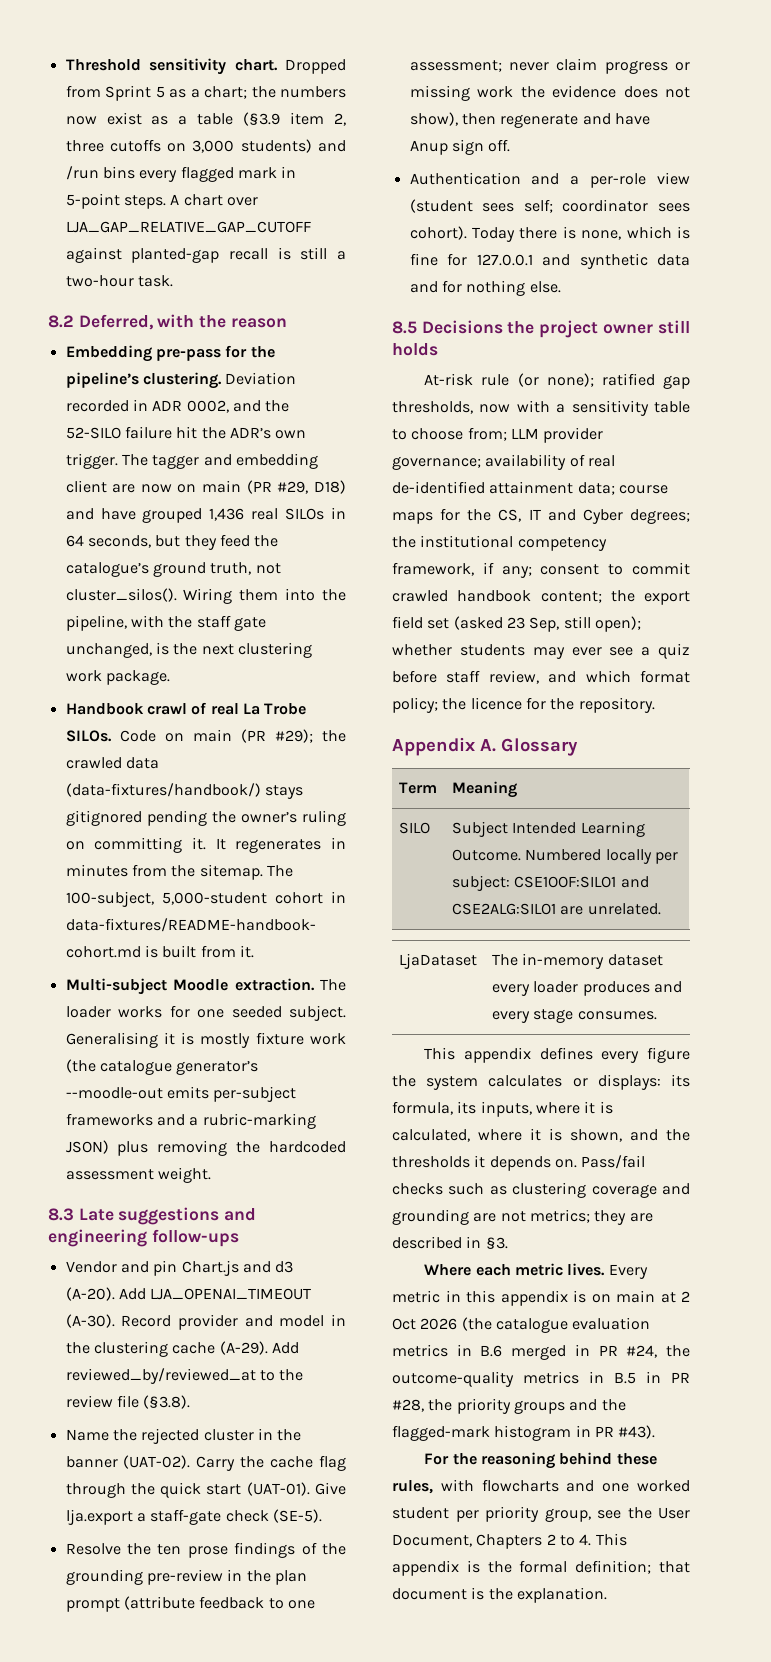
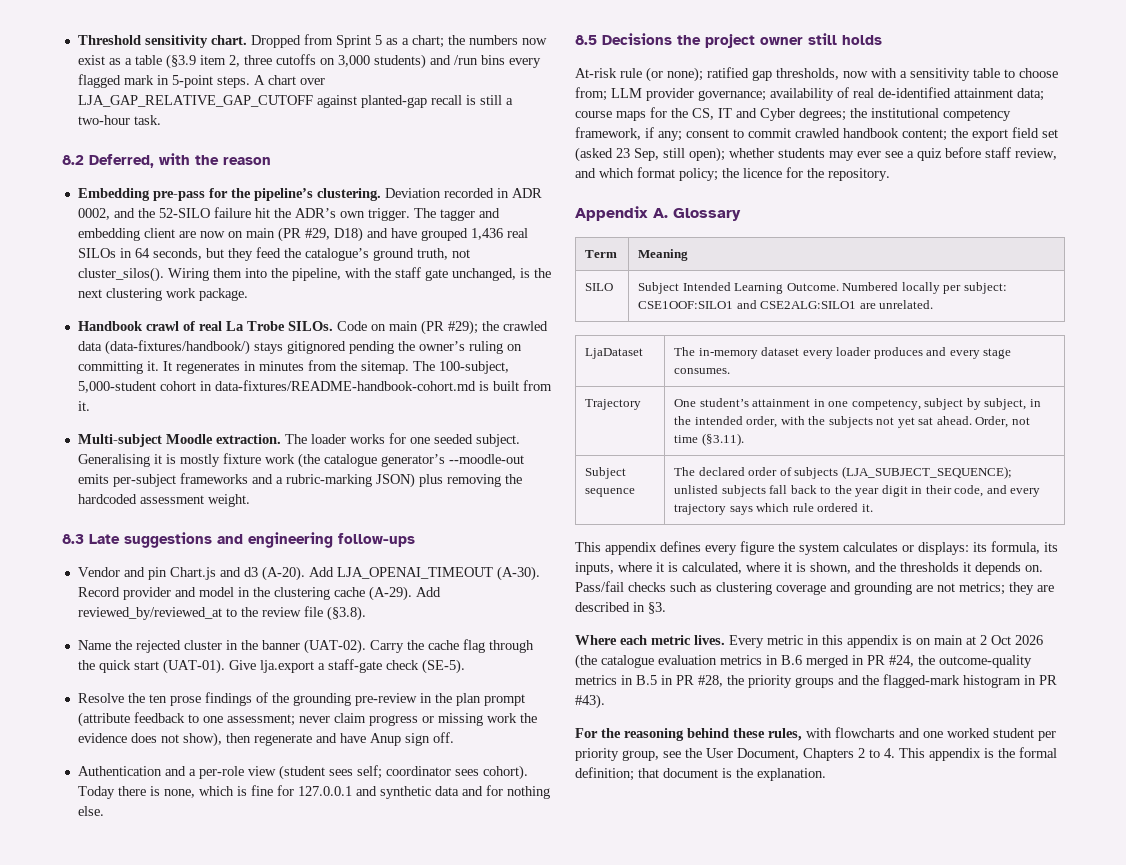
(657, 1015) none -> [585,399,642,410] [674,398,1041,410] [674,416,1030,428] [674,433,744,446] [585,467,627,479] [585,488,636,497] [674,466,1012,479] [674,485,1041,497] [674,503,873,515] // Trajectory | One student’s attainment in one competency, subject by subject, in the intended order, with the subjects not yet sat ahead. Order, not time (§3.11). // Subject sequence | The declared order of subjects (LJA_SUBJECT_SEQUENCE); unlisted subjects fall back to the year digit in their code, and every trajectory says which rule ordered it.

